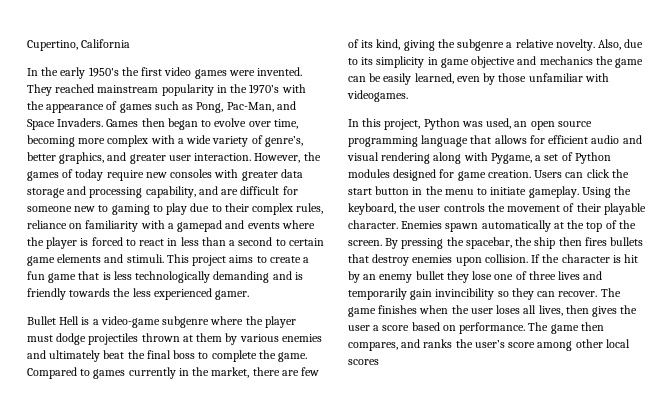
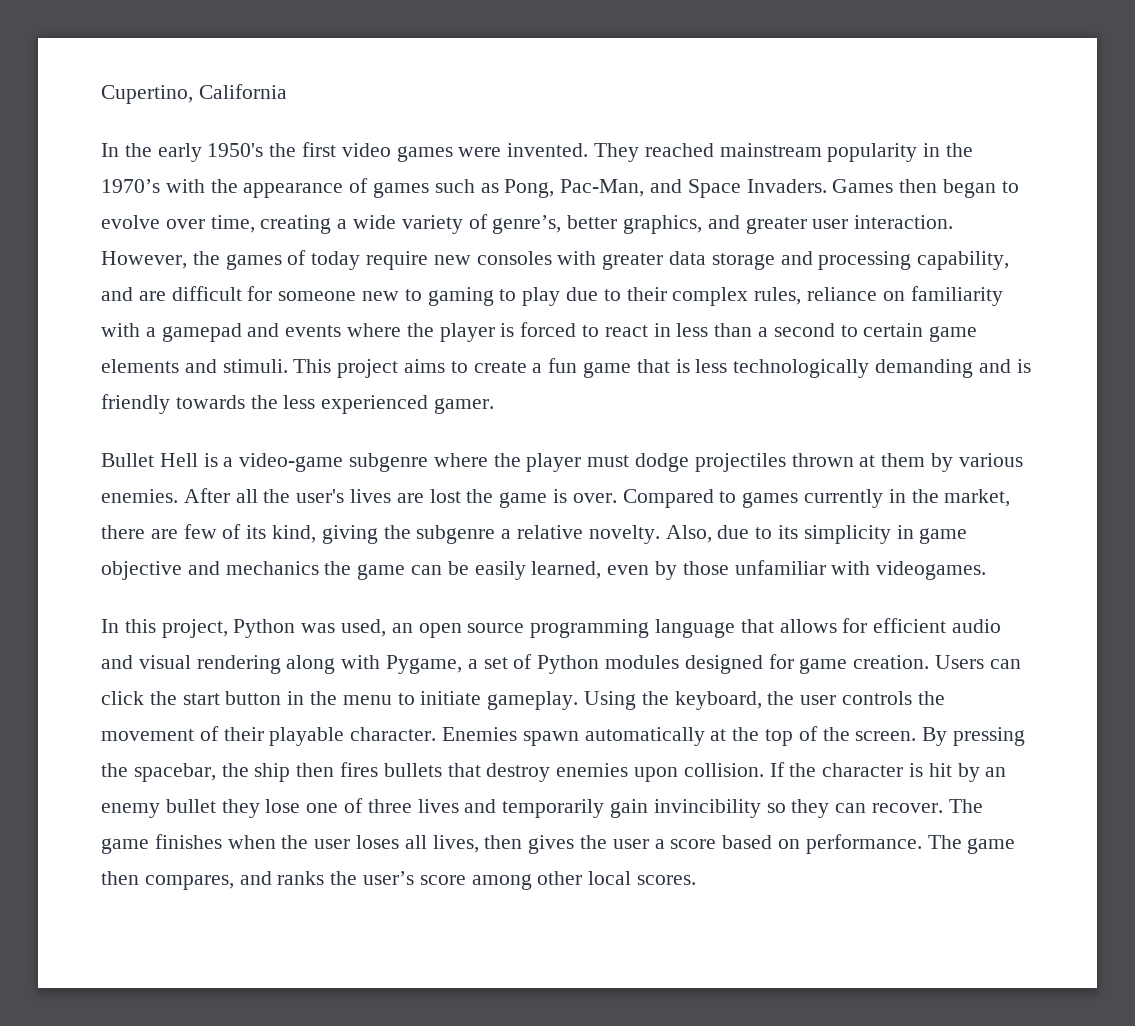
[27,135,175,147] becoming more complex with -> [260,215,332,234] creating
[281,334,322,342] [27,350,308,362] enemies and ultimately beat the final boss to complete the game. -> [101,488,617,508] enemies. After all the user's lives are lost the game is over.
[348,359,379,365] scores -> [637,875,697,885] scores.

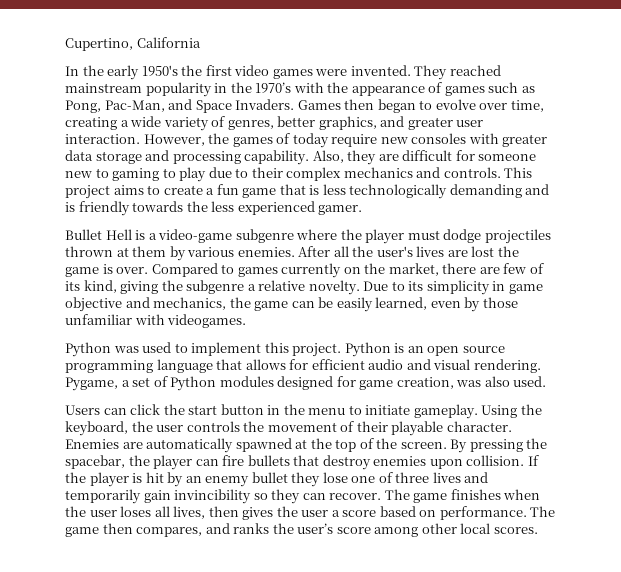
[492,215,562,234] genre’s, -> [227,120,274,130] genres,
[917,251,1010,270] [101,287,133,301] capability, and -> [244,150,377,165] capability. Also, they
[754,286,1003,306] [101,322,978,342] [101,359,288,373] rules, reliance on familiarity with a gamepad and events where the player is forced to react in less than a second to certain game elements and stimuli. -> [343,167,501,178] mechanics and controls.
[888,489,906,503] in -> [343,267,361,274] on
[665,525,750,543] Also, due -> [363,281,389,291] Due
[225,561,319,575] mechanics -> [153,297,227,310] mechanics,
[101,619,387,638] In this project, Python was used, -> [65,342,405,357] Python was used to implement this project. Python is
[196,655,381,674] rendering along with -> [473,359,541,373] rendering.
[853,655,930,669] creation. -> [396,376,547,389] creation, was also used. //
[522,727,705,746] spawn automatically -> [122,438,292,453] are automatically spawned
[254,762,379,782] ship then fires -> [153,455,245,470] player can fire
[822,763,904,777] character -> [89,472,129,487] player

